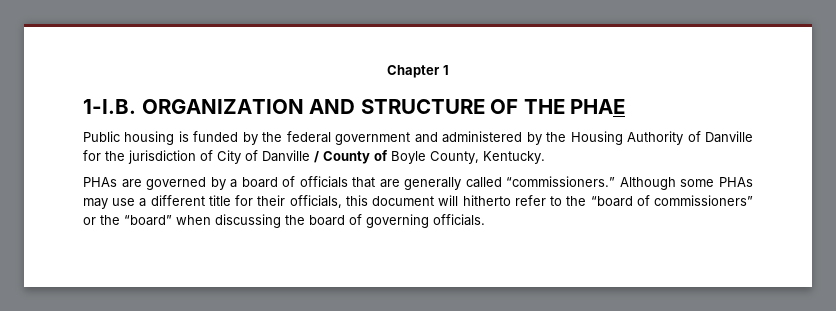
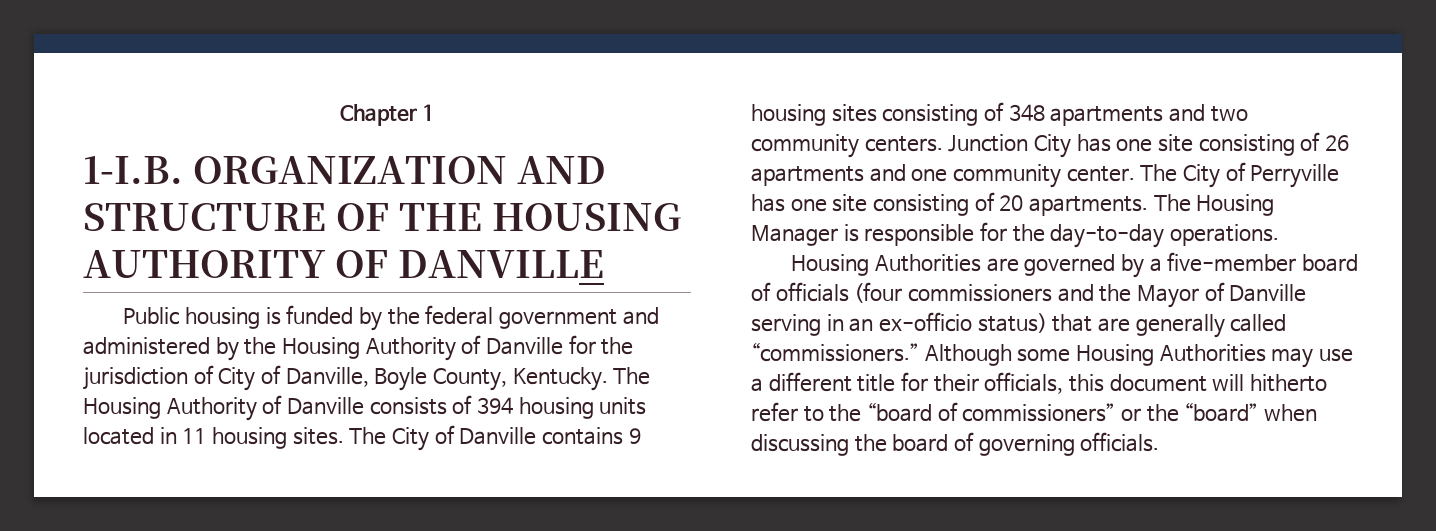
[570,99,626,114] PHAE -> [492,203,682,231] [83,250,605,278] HOUSING AUTHORITY OF DANVILLE
[262,150,388,164] Danville / County of -> [285,367,369,387] Danville,
[83,177,117,187] // PHAs -> [613,367,651,385] [83,395,647,421] [83,425,641,451] [751,102,1248,126] [751,132,1350,158] [751,162,1340,188] [751,192,1275,216] [751,222,1279,248] [791,254,982,276] The Housing Authority of Danville consists of 394 housing units located in 11 housing sites. The City of Danville contains 9 housing sites consisting of 348 apartments and two community centers. Junction City has one site consisting of 26 apartments and one community center. The City of Perryville has one site consisting of 20 apartments. The Housing Manager is responsible for the day-to-day operations. // Housing Authorities
(238, 183) none -> [1167,252,1297,272] five-member
(348, 182) none -> [854,282,1307,308] [751,312,1047,336] (four commissioners and the Mayor of Danville serving in an ex-officio status)
[719,177,753,187] PHAs -> [1076,344,1266,366] Housing Authorities

